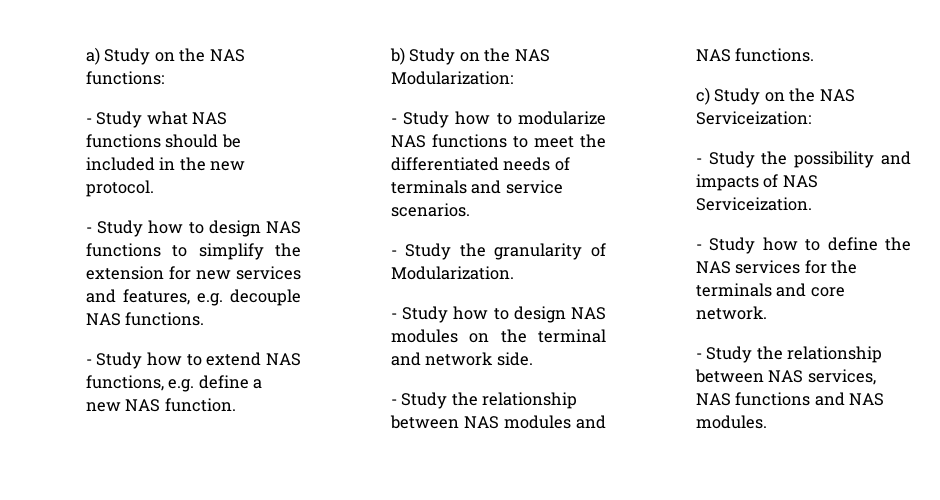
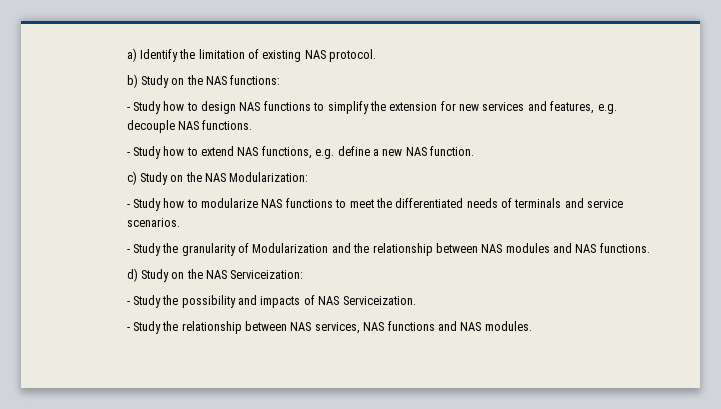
(100, 56) none -> [139,49,377,62] [126,74,138,88] Identify the limitation of existing NAS protocol. // b)
[85,111,228,128] [85,134,241,148] [85,157,246,171] [85,180,154,197] // - Study what NAS functions should be included in the new protocol. -> (281, 80) none
[389,47,405,65] b) -> [126,171,137,185] c)
[390,266,514,280] [390,306,606,323] [390,329,606,343] [390,352,533,366] [390,392,448,409] Modularization. // - Study how to design NAS modules on the terminal and network side. // - Study -> [252,243,351,253] Modularization and
[695,87,710,105] c) -> [126,268,138,282] d)
[695,237,911,254] [695,260,858,274] [695,283,845,297] [695,306,767,320] // - Study how to define the NAS services for the terminals and core network. -> (416, 300) none

